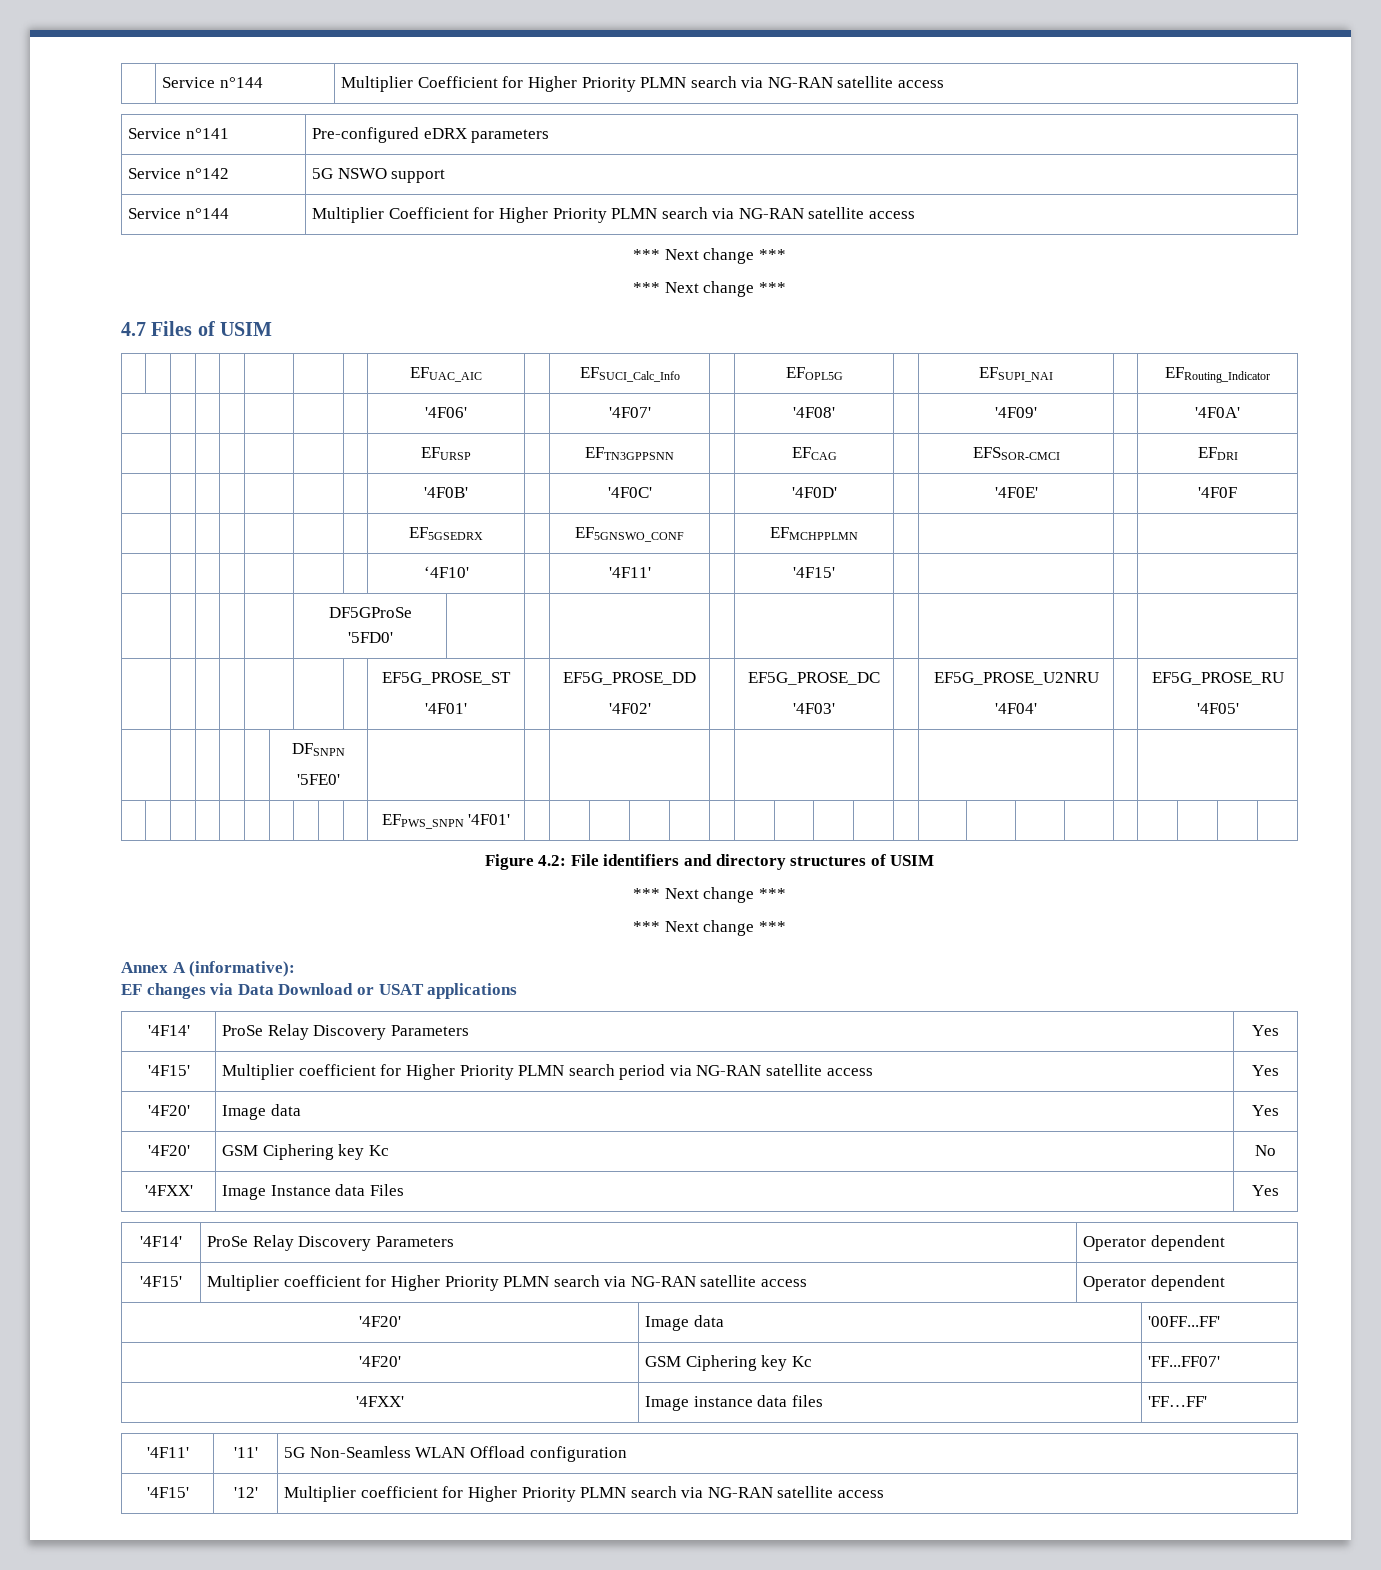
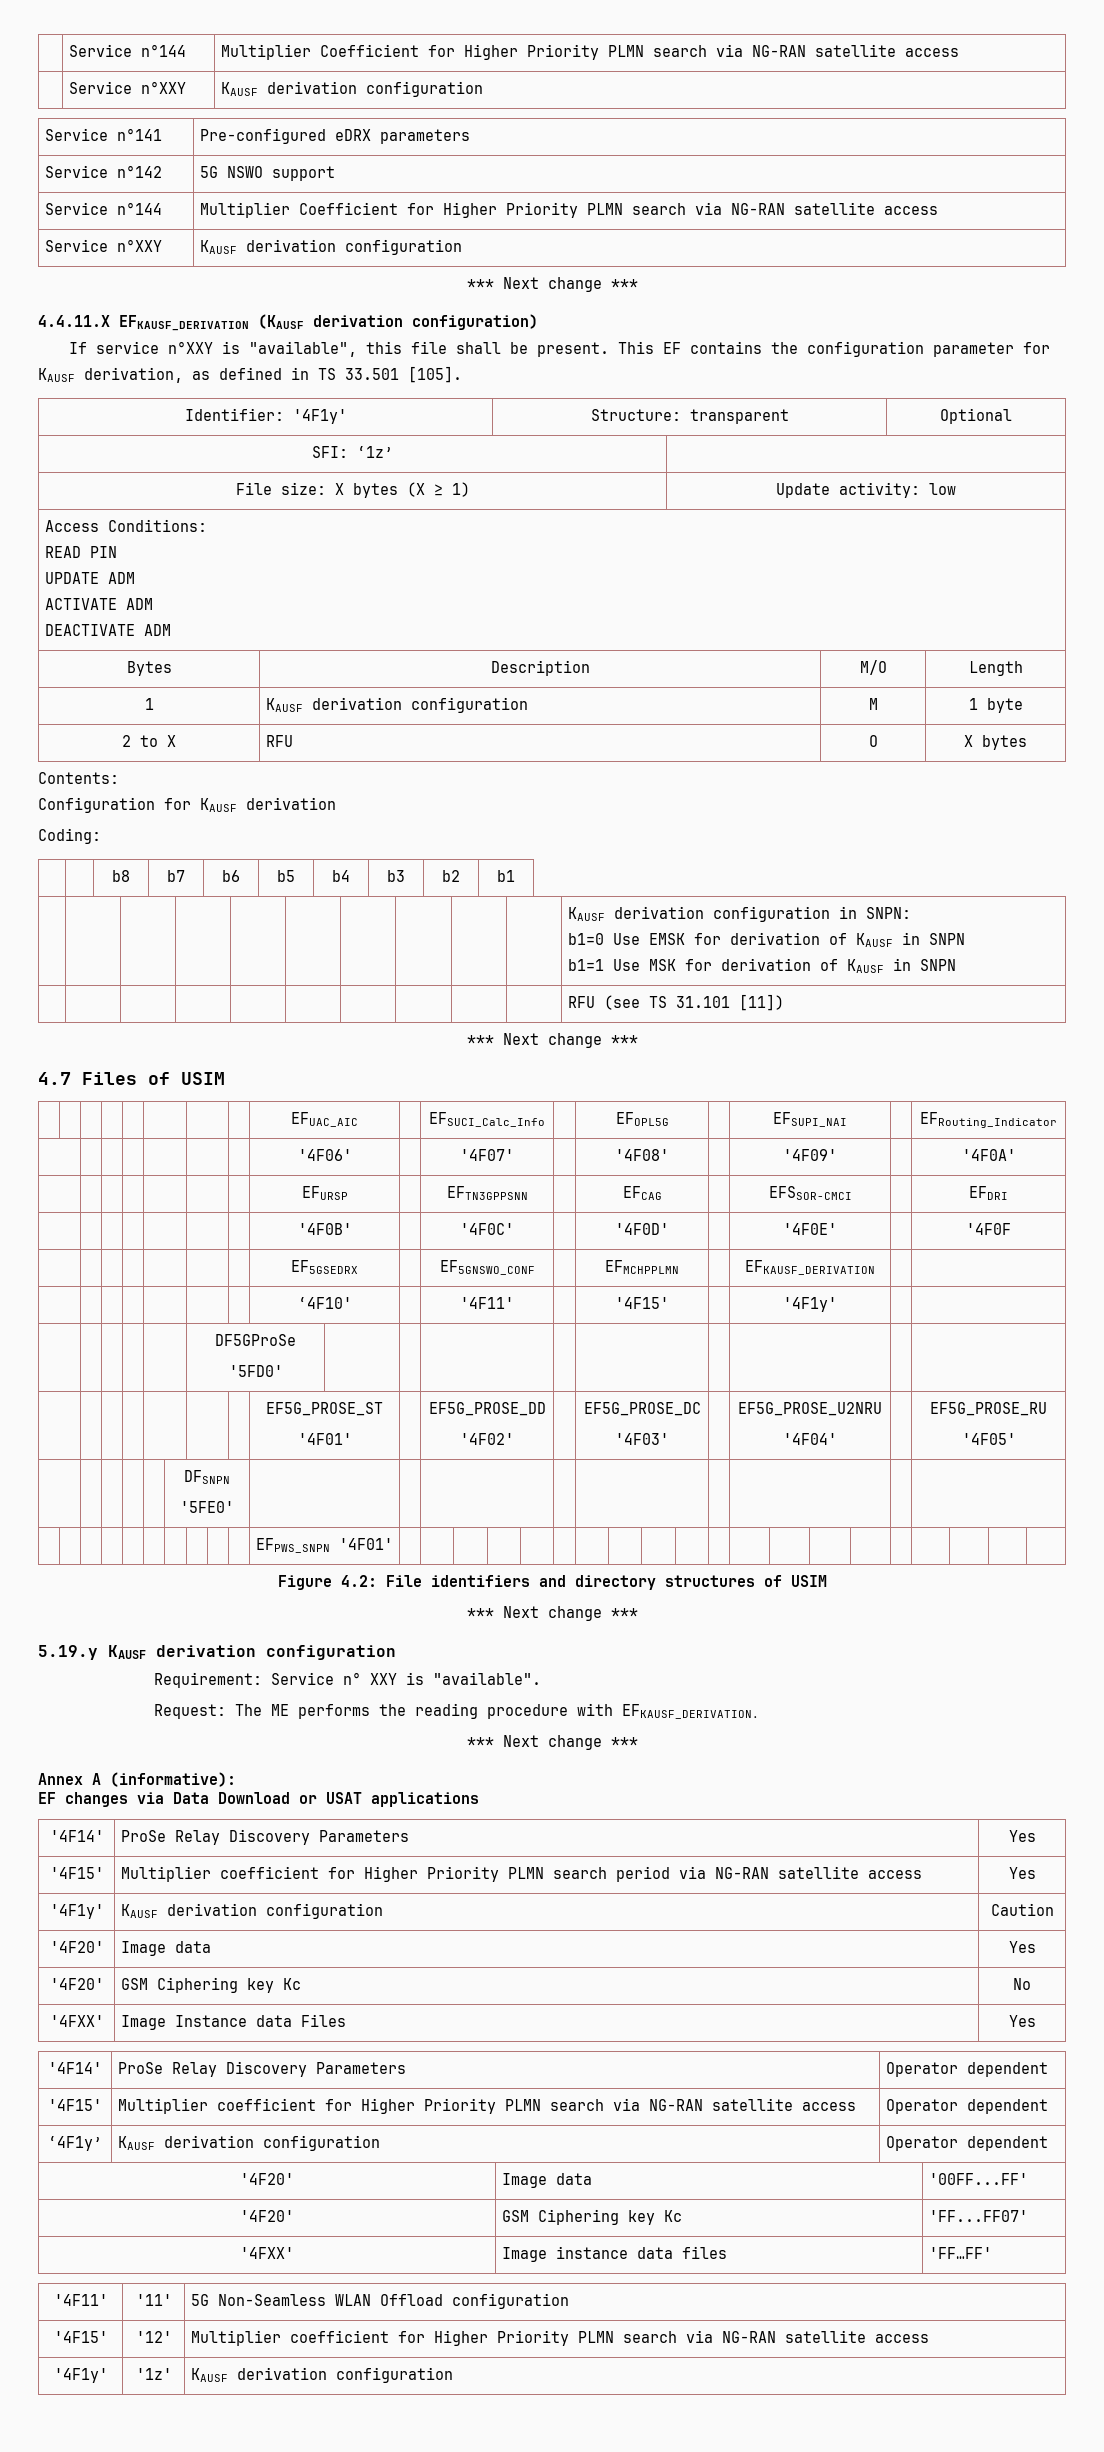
(945, 84) none -> [68,81,186,94] [220,81,483,97] // | Service n°XXY | KAUSF derivation configuration
[633,248,786,264] // *** Next change *** -> [44,239,162,252] [199,239,462,255] [466,277,638,292] [38,314,538,331] [69,341,1051,357] [38,366,462,383] [184,408,347,424] [590,409,789,424] [940,408,1012,424] [312,446,393,458] [235,482,470,498] [776,482,956,498] [44,519,207,532] [44,546,117,558] [44,572,135,584] [44,598,153,610] [44,624,171,636] [126,661,172,676] [490,660,590,676] [859,660,887,675] [968,661,1023,676] [144,698,154,710] [265,697,528,713] [868,698,878,710] [968,698,1023,713] [122,735,176,747] [265,735,293,747] [868,735,878,747] [964,735,1027,750] [38,772,119,784] [38,797,336,813] [38,828,101,844] [112,870,130,882] [167,870,185,882] [222,870,240,882] [277,870,295,882] [332,870,350,882] [387,870,405,882] [442,870,460,882] [497,870,515,882] [567,906,911,922] [567,932,965,947] [567,958,956,973] [567,994,784,1011] // Service n°XXY | KAUSF derivation configuration // *** Next change *** // 4.4.11.X EFKAUSF_DERIVATION (KAUSF derivation configuration) // If service n°XXY is "available", this file shall be present. This EF contains the configuration parameter for KAUSF derivation, as defined in TS 33.501 [105]. // Identifier: '4F1y' | Structure: transparent | Optional // SFI: ‘1z’ | // File size: X bytes (X ≥ 1) | Update activity: low // Access Conditions: // READ PIN // UPDATE ADM // ACTIVATE ADM // DEACTIVATE ADM // Bytes | Description | M/O | Length // 1 | KAUSF derivation configuration | M | 1 byte // 2 to X | RFU | O | X bytes // Contents: // Configuration for KAUSF derivation // Coding: // | | b8 | b7 | b6 | b5 | b4 | b3 | b2 | b1 // | | | | | | | | | | KAUSF derivation configuration in SNPN: // b1=0 Use EMSK for derivation of KAUSF in SNPN // b1=1 Use MSK for derivation of KAUSF in SNPN // | | | | | | | | | | RFU (see TS 31.101 [11])
(858, 533) none -> [745,1260,875,1275] EFKAUSF_DERIVATION
(835, 572) none -> [783,1297,837,1312] '4F1y'
(786, 893) none -> [38,1645,396,1660] [153,1672,541,1688] [153,1703,759,1719] // 5.19.y KAUSF derivation configuration // Requirement: Service n° XXY is "available". // Request: The ME performs the reading procedure with EFKAUSF_DERIVATION.
(1279, 1070) none -> [49,1904,104,1919] [120,1903,383,1919] [990,1903,1054,1916] // '4F1y' | KAUSF derivation configuration | Caution
(1225, 1283) none -> [48,2136,102,2151] [117,2135,380,2151] [885,2136,1048,2151] // ‘4F1y’ | KAUSF derivation configuration | Operator dependent
(885, 1494) none -> [53,2368,108,2383] [135,2368,172,2380] [190,2367,453,2383] // '4F1y' | '1z' | KAUSF derivation configuration

